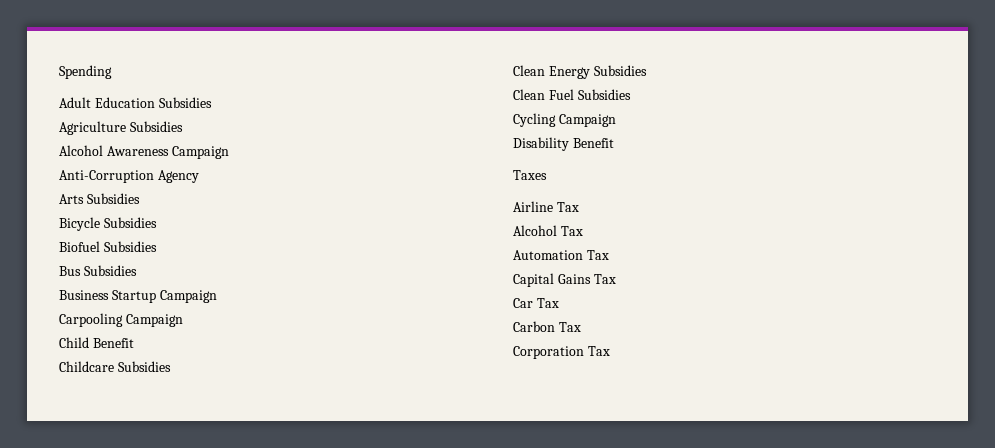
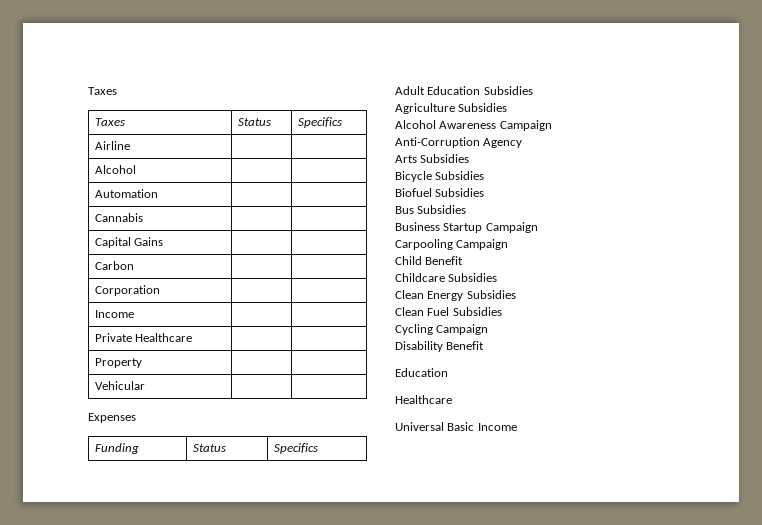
[59,65,112,79] Spending -> [88,87,117,95] [94,118,125,126] [237,118,271,126] [297,117,342,128] [94,141,130,150] [94,165,136,174] [94,189,158,198] [94,213,143,222] [94,237,164,248] [94,261,134,270] [94,285,160,296] [94,310,134,318] [94,333,193,342] [94,358,142,368] [94,381,145,390] [88,413,136,423] [94,443,139,454] [192,444,226,452] [273,443,318,454] Taxes // Taxes | Status | Specifics // Airline | | // Alcohol | | // Automation | | // Cannabis | | // Capital Gains | | // Carbon | | // Corporation | | // Income | | // Private Healthcare | | // Property | | // Vehicular | | // Expenses // Funding | Status | Specifics
[513,170,547,180] [513,201,579,212] [513,225,583,236] [513,250,609,260] [513,273,616,287] [513,298,559,308] [513,321,581,332] [513,346,610,359] Taxes // Airline Tax // Alcohol Tax // Automation Tax // Capital Gains Tax // Car Tax // Carbon Tax // Corporation Tax -> [395,368,448,377] [395,395,452,404] [395,422,517,431] Education // Healthcare // Universal Basic Income

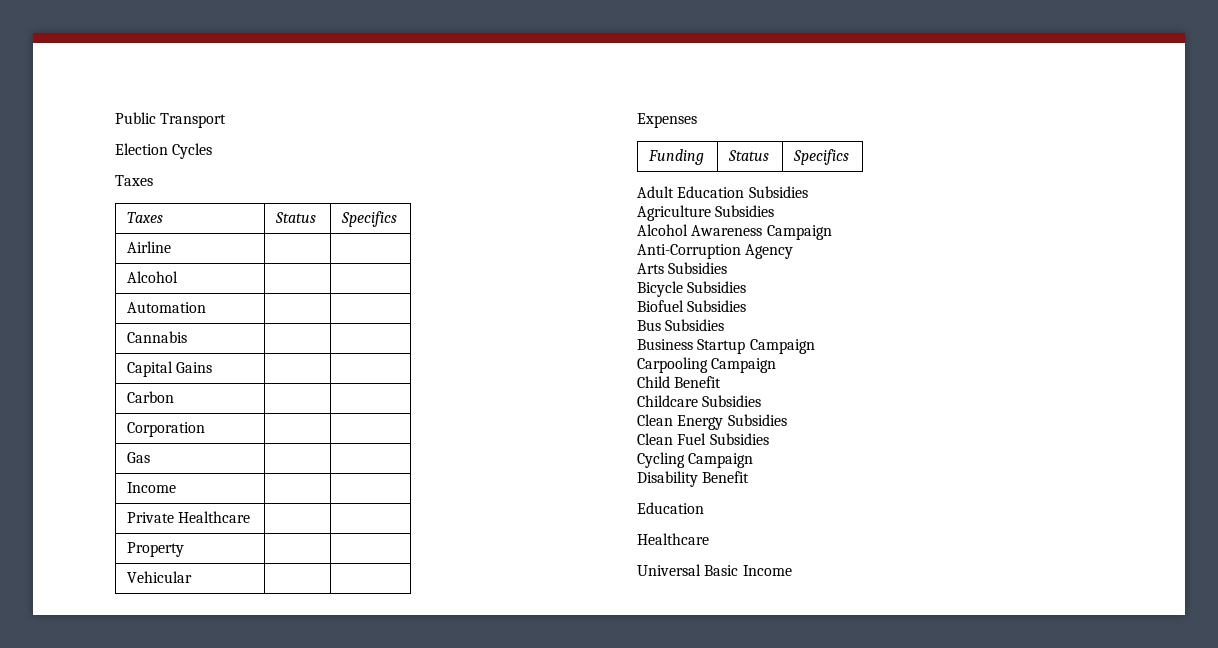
(88, 91) none -> [115,112,227,128] [115,143,213,159] Public Transport // Election Cycles //
(160, 290) none -> [127,452,151,463] // Gas | |

